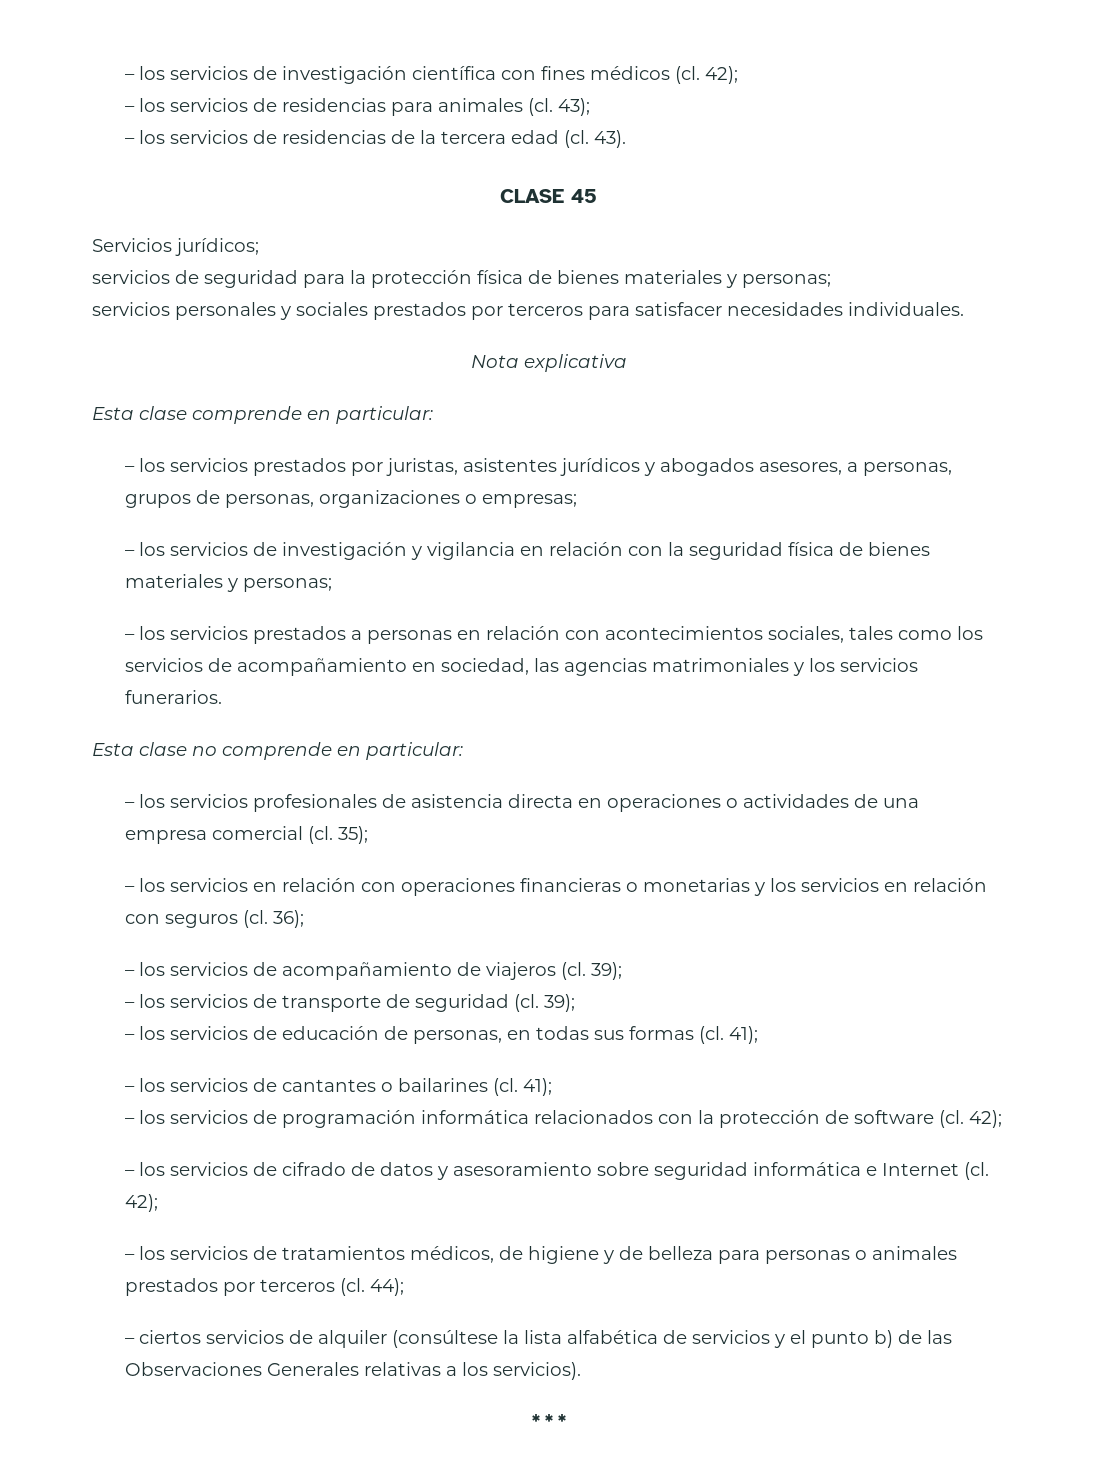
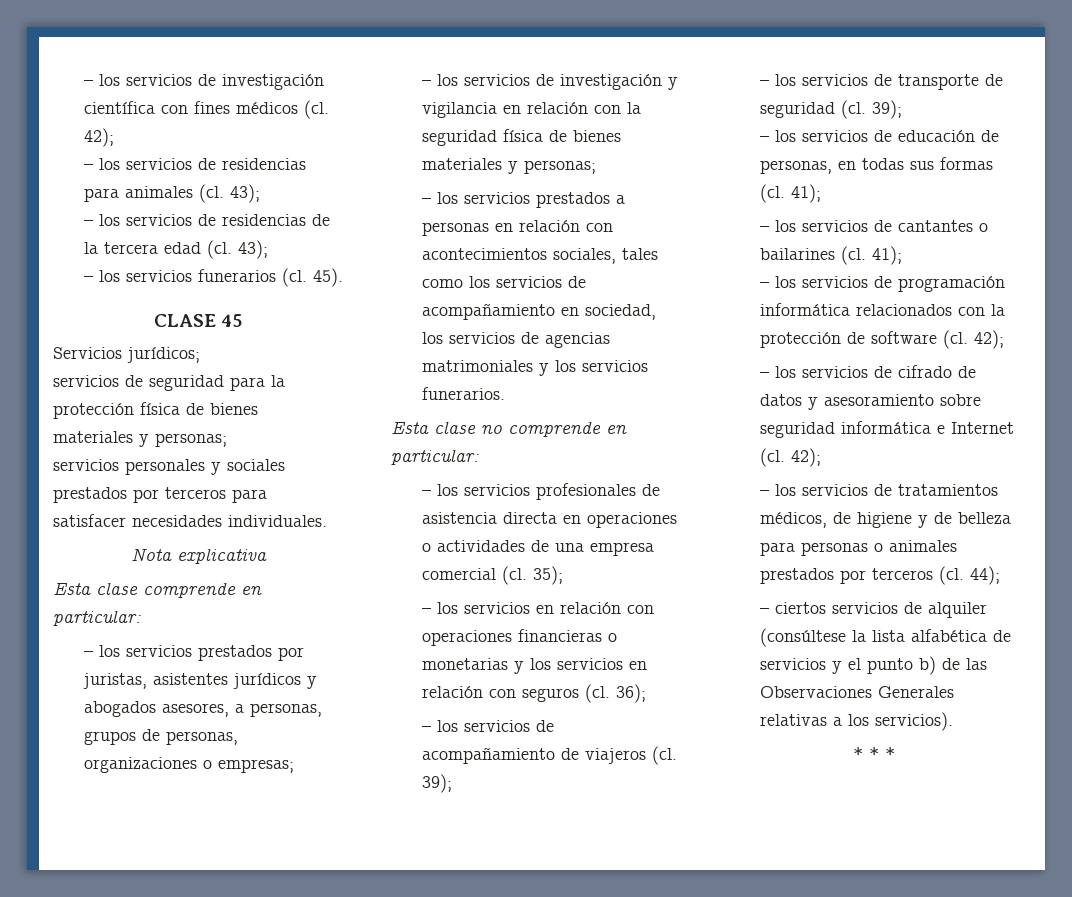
[593,130,626,148] 43). -> [237,240,268,259] [83,268,343,287] 43); // – los servicios funerarios (cl. 45).
[533,658,559,672] las -> [421,332,539,344] los servicios de

